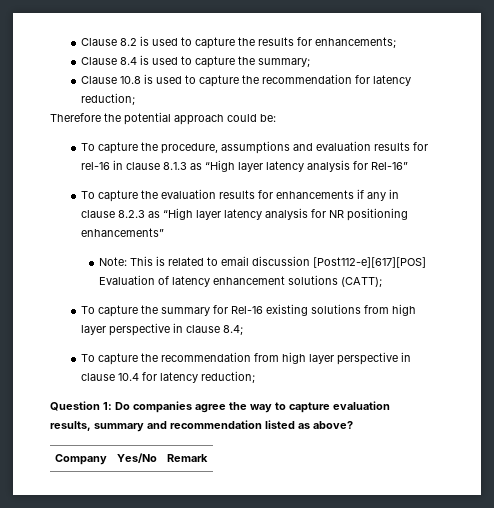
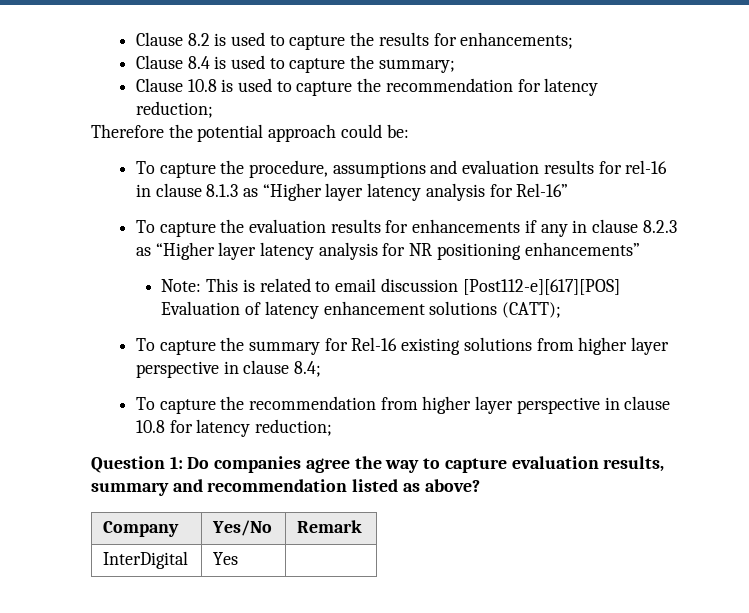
[204,160,235,172] “High -> [262,183,322,201] “Higher
[162,208,193,220] “High -> [155,242,215,260] “Higher
[391,304,416,316] high -> [578,337,628,355] higher
[281,352,411,365] [80,373,139,381] high layer perspective in clause 10.4 -> [422,396,671,414] [135,420,165,433] higher layer perspective in clause 10.8
(208, 458) none -> [103,551,189,569] [213,552,239,565] // InterDigital | Yes |

